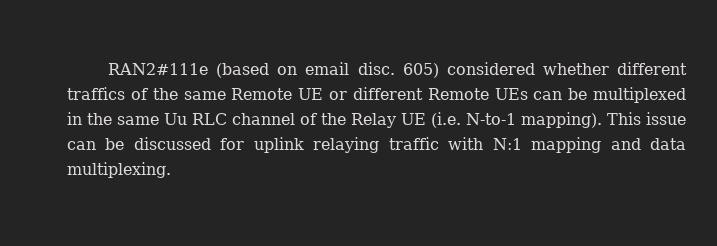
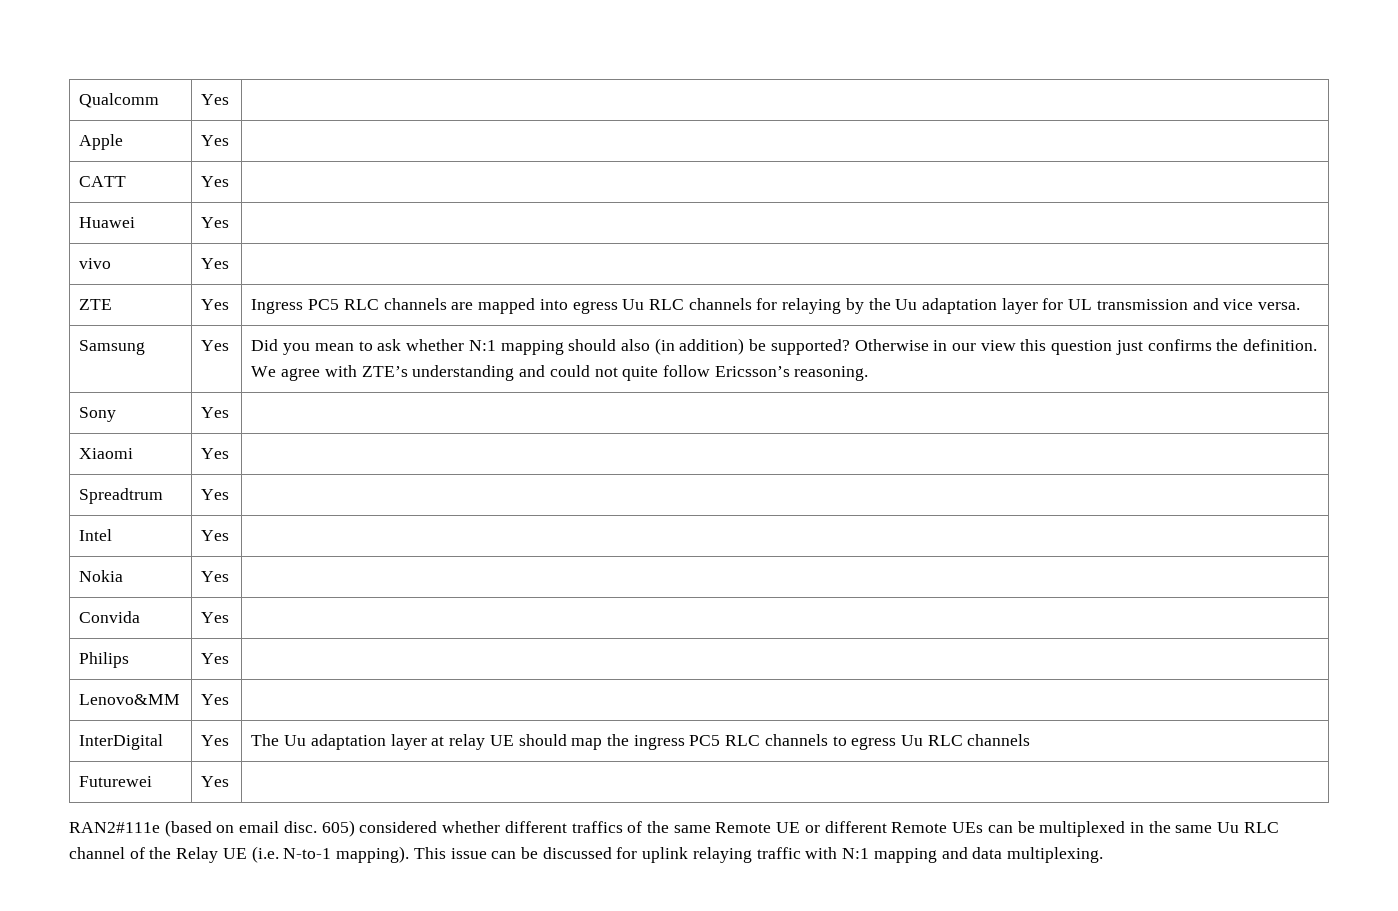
(107, 69) none -> [79,93,160,108] [201,94,230,105] [79,134,124,150] [201,135,230,146] [79,176,127,187] [201,176,230,187] [79,217,136,228] [201,217,230,228] [79,258,112,269] [201,258,230,269] [79,299,113,310] [201,299,230,310] [251,298,1301,314] [79,340,146,355] [201,340,230,351] [251,338,1318,355] [251,365,869,381] [79,407,117,422] [201,407,230,418] [79,448,134,459] [201,448,230,459] [79,488,164,504] [201,489,230,500] [79,529,113,541] [201,530,230,541] [79,570,124,582] [201,571,230,582] [79,611,141,623] [201,612,230,623] [79,652,130,668] [201,653,230,664] [79,694,181,705] [201,694,230,705] [79,734,164,750] [201,735,230,746] [251,734,1031,750] [79,776,153,787] [201,776,230,787] Qualcomm | Yes | // Apple | Yes | // CATT | Yes | // Huawei | Yes | // vivo | Yes | // ZTE | Yes | Ingress PC5 RLC channels are mapped into egress Uu RLC channels for relaying by the Uu adaptation layer for UL transmission and vice versa. // Samsung | Yes | Did you mean to ask whether N:1 mapping should also (in addition) be supported? Otherwise in our view this question just confirms the definition. We agree with ZTE’s understanding and could not quite follow Ericsson’s reasoning. // Sony | Yes | // Xiaomi | Yes | // Spreadtrum | Yes | // Intel | Yes | // Nokia | Yes | // Convida | Yes | // Philips | Yes | // Lenovo&MM | Yes | // InterDigital | Yes | The Uu adaptation layer at relay UE should map the ingress PC5 RLC channels to egress Uu RLC channels // Futurewei | Yes | //

